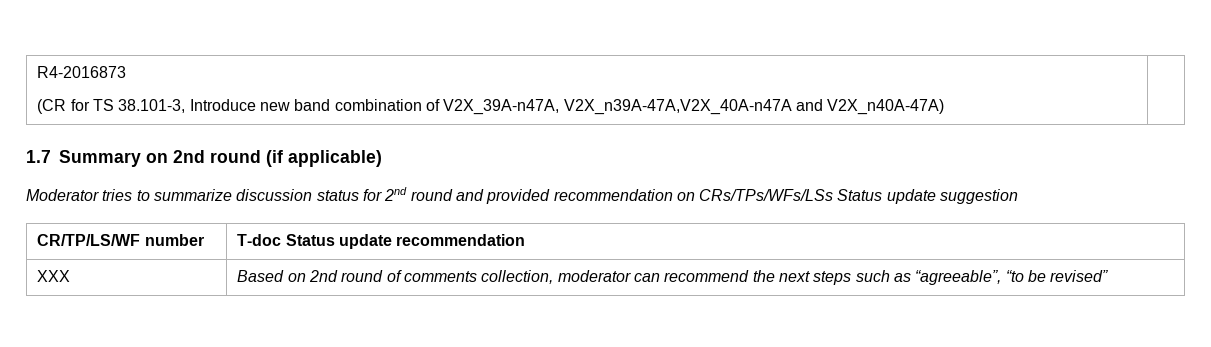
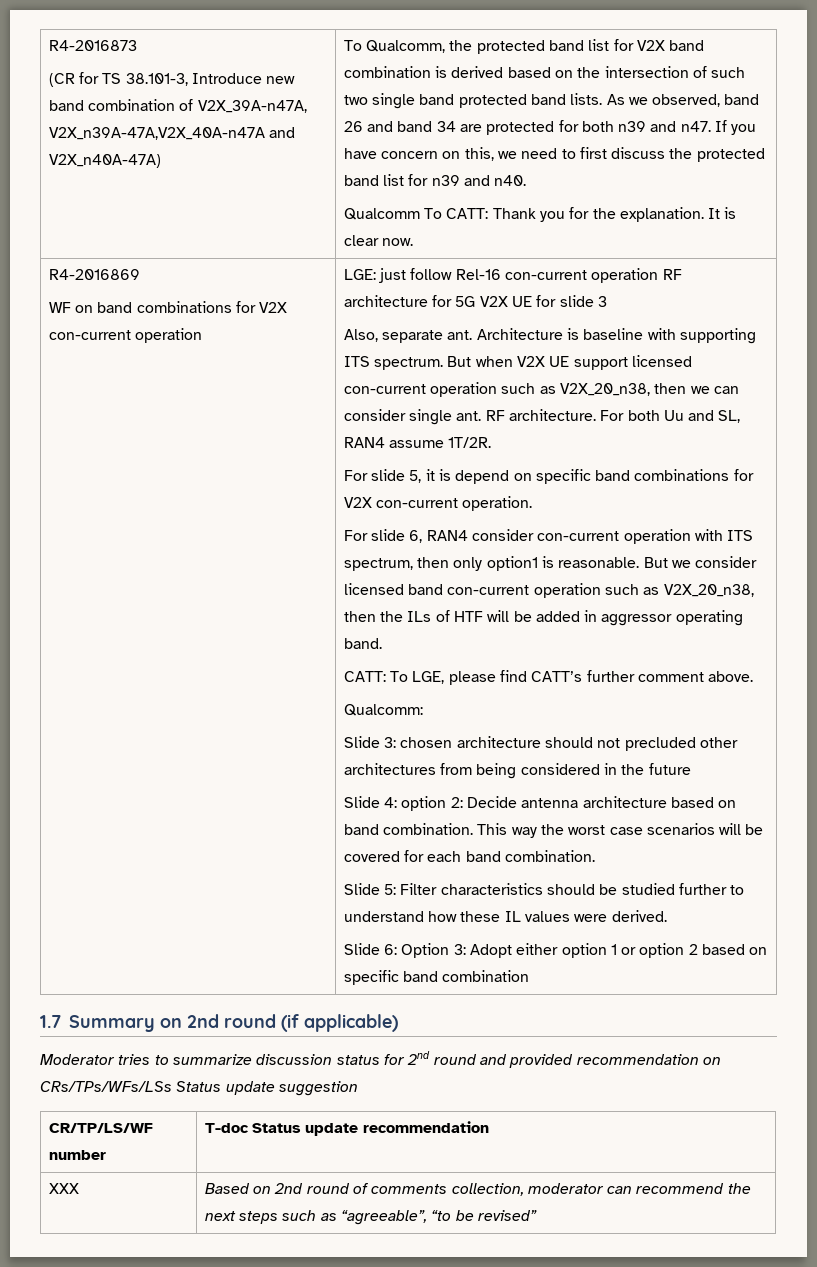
(945, 107) none -> [343,39,705,54] [343,66,746,78] [343,93,760,109] [343,120,757,135] [343,147,765,162] [343,174,527,186] [343,207,737,222] [343,235,413,246] [48,269,140,280] [48,301,288,313] [48,328,202,343] [343,268,682,283] [343,295,607,307] [343,328,756,344] [343,355,692,370] [343,382,739,397] [343,409,741,425] [343,437,492,448] [343,469,754,484] [343,496,533,511] [343,529,754,544] [343,556,758,571] [343,583,754,598] [343,610,743,626] [343,638,382,649] [343,670,754,685] [343,704,423,716] [343,736,738,751] [343,763,691,779] [343,796,737,811] [343,823,764,838] [343,850,595,862] [343,883,745,895] [343,910,667,922] [343,943,768,958] [343,970,530,985] To Qualcomm, the protected band list for V2X band combination is derived based on the intersection of such two single band protected band lists. As we observed, band 26 and band 34 are protected for both n39 and n47. If you have concern on this, we need to first discuss the protected band list for n39 and n40. // Qualcomm To CATT: Thank you for the explanation. It is clear now. // R4-2016869 // WF on band combinations for V2X con-current operation | LGE: just follow Rel-16 con-current operation RF architecture for 5G V2X UE for slide 3 // Also, separate ant. Architecture is baseline with supporting ITS spectrum. But when V2X UE support licensed con-current operation such as V2X_20_n38, then we can consider single ant. RF architecture. For both Uu and SL, RAN4 assume 1T/2R. // For slide 5, it is depend on specific band combinations for V2X con-current operation. // For slide 6, RAN4 consider con-current operation with ITS spectrum, then only option1 is reasonable. But we consider licensed band con-current operation such as V2X_20_n38, then the ILs of HTF will be added in aggressor operating band. // CATT: To LGE, please find CATT’s further comment above. // Qualcomm: // Slide 3: chosen architecture should not precluded other architectures from being considered in the future // Slide 4: option 2: Decide antenna architecture based on band combination. This way the worst case scenarios will be covered for each band combination. // Slide 5: Filter characteristics should be studied further to understand how these IL values were derived. // Slide 6: Option 3: Adopt either option 1 or option 2 based on specific band combination

